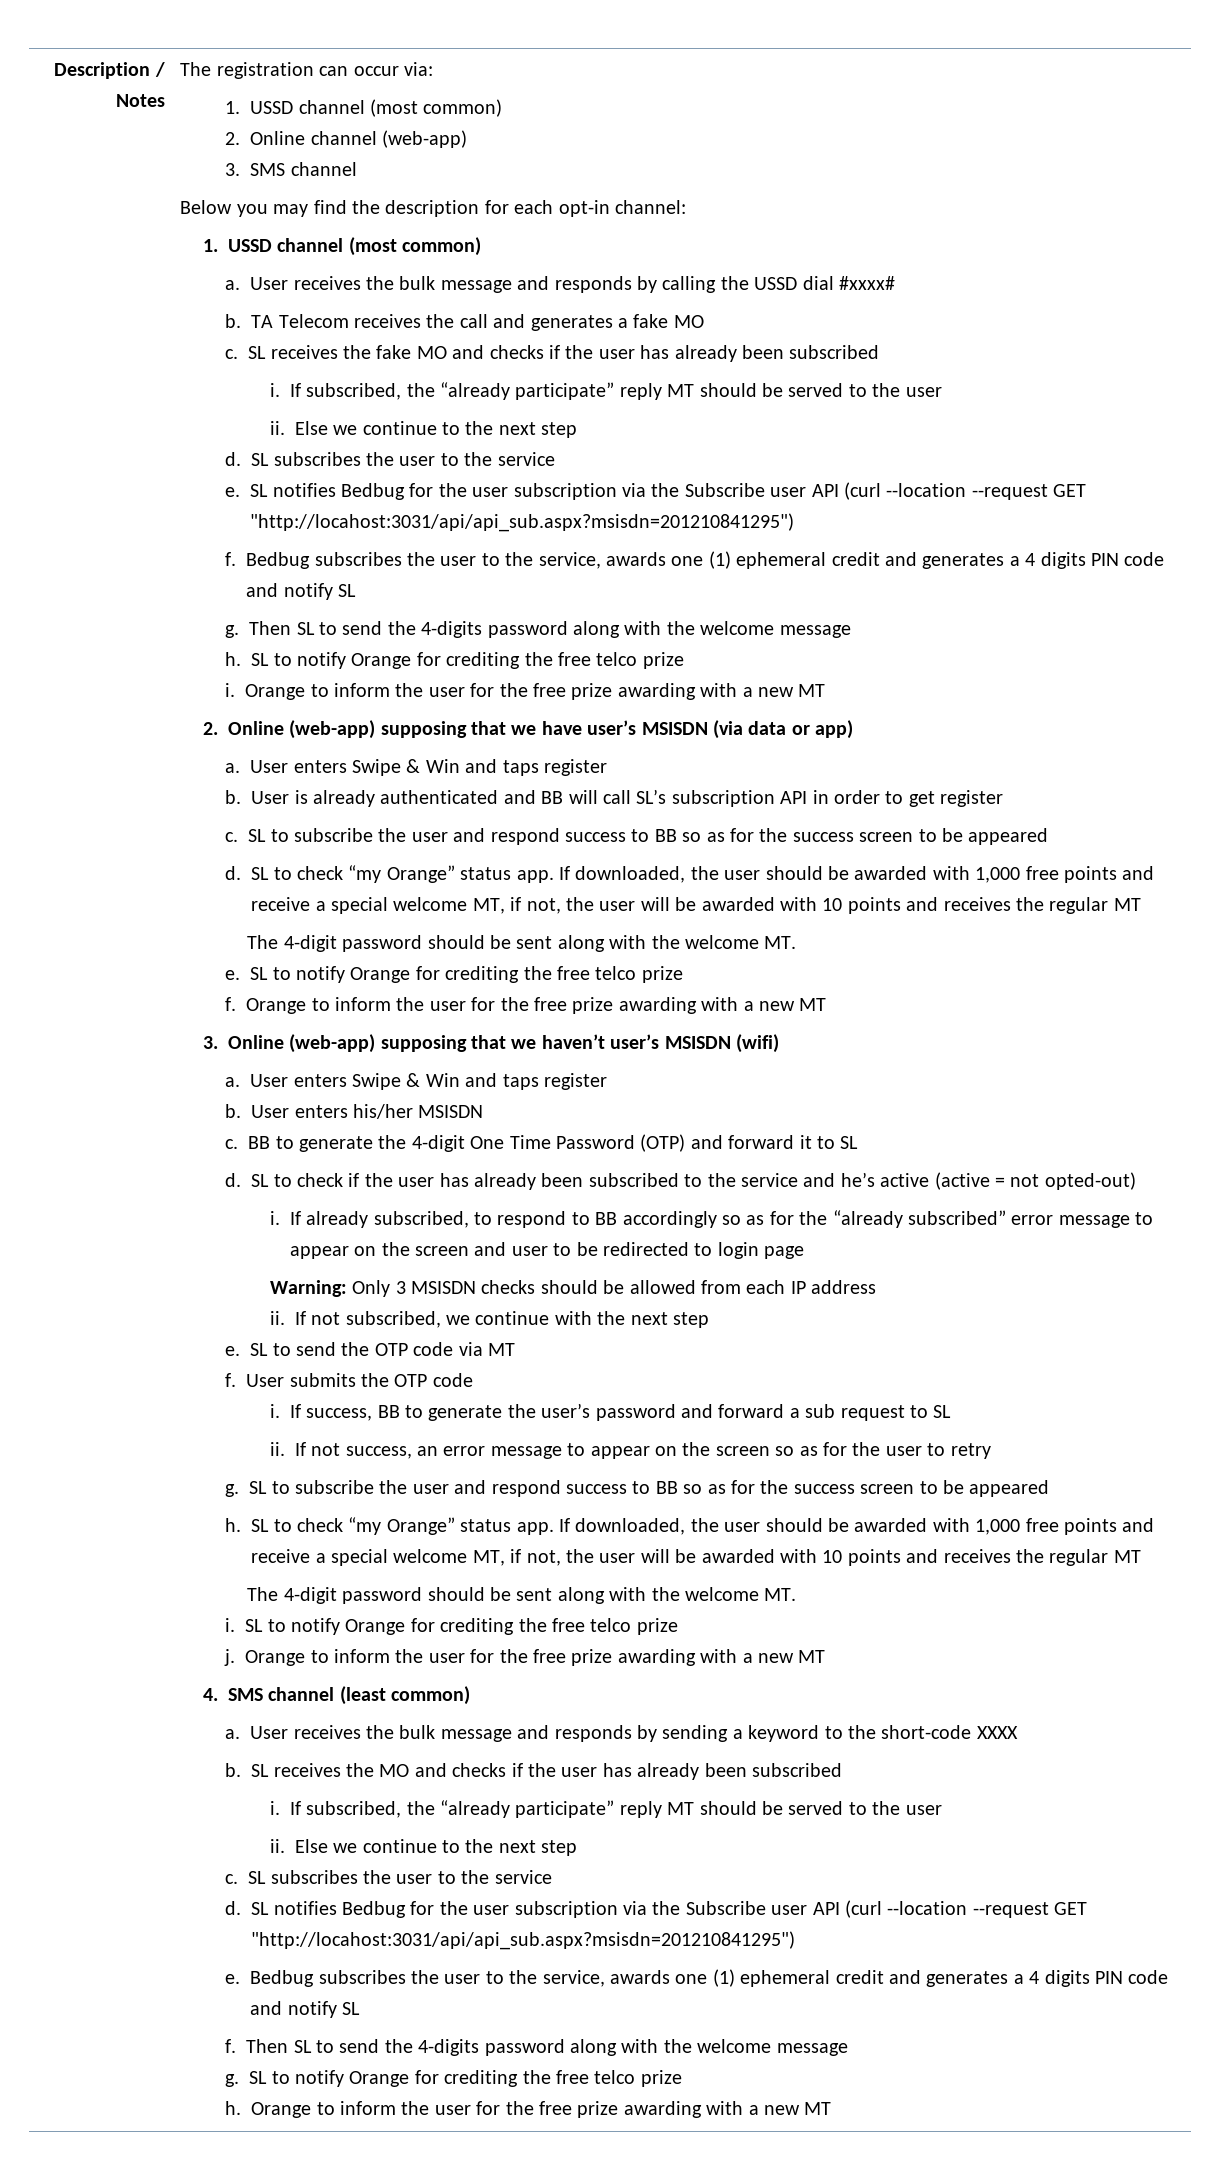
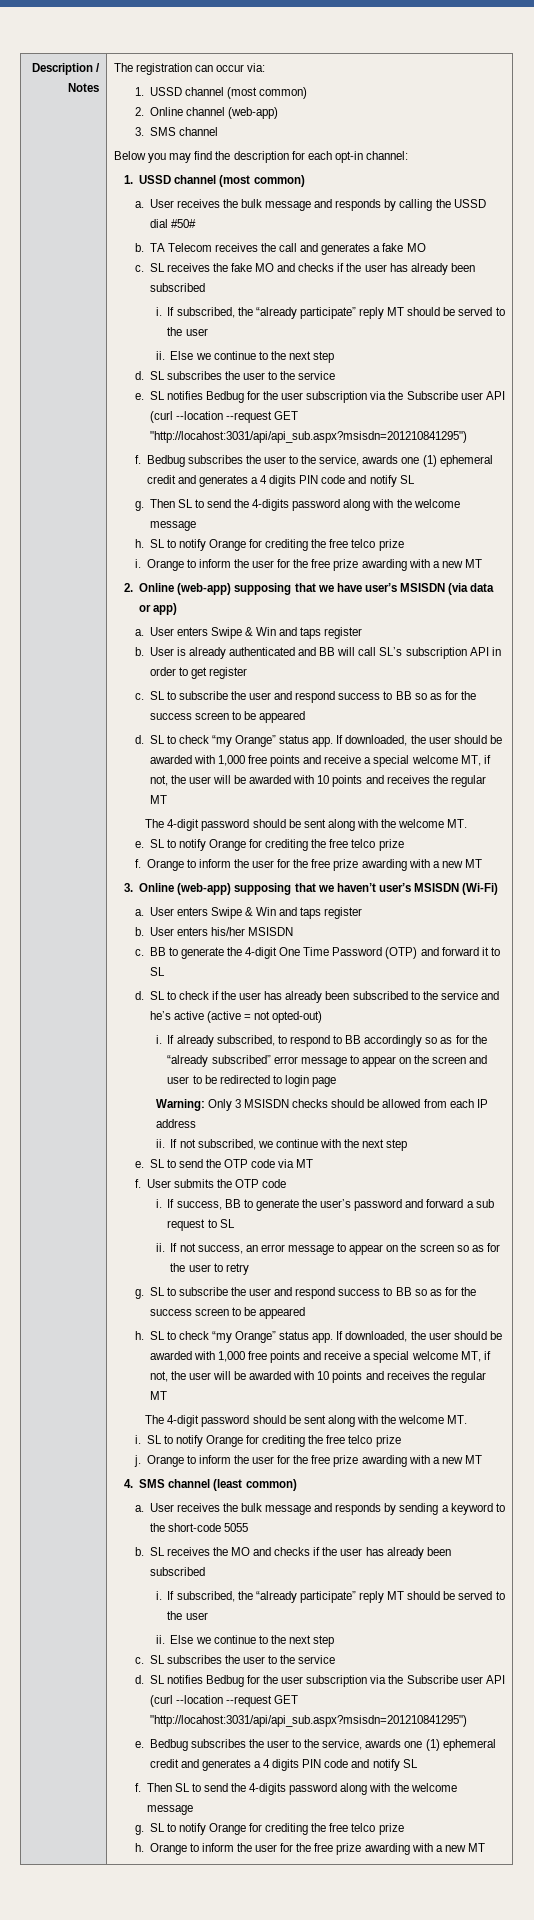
[838,276,895,290] #xxxx# -> [170,219,196,228] #50#
[735,1034,779,1053] (wifi) -> [462,883,499,895] (Wi-Fi)
[976,1726,1018,1739] XXXX -> [223,1523,248,1532] 5055

